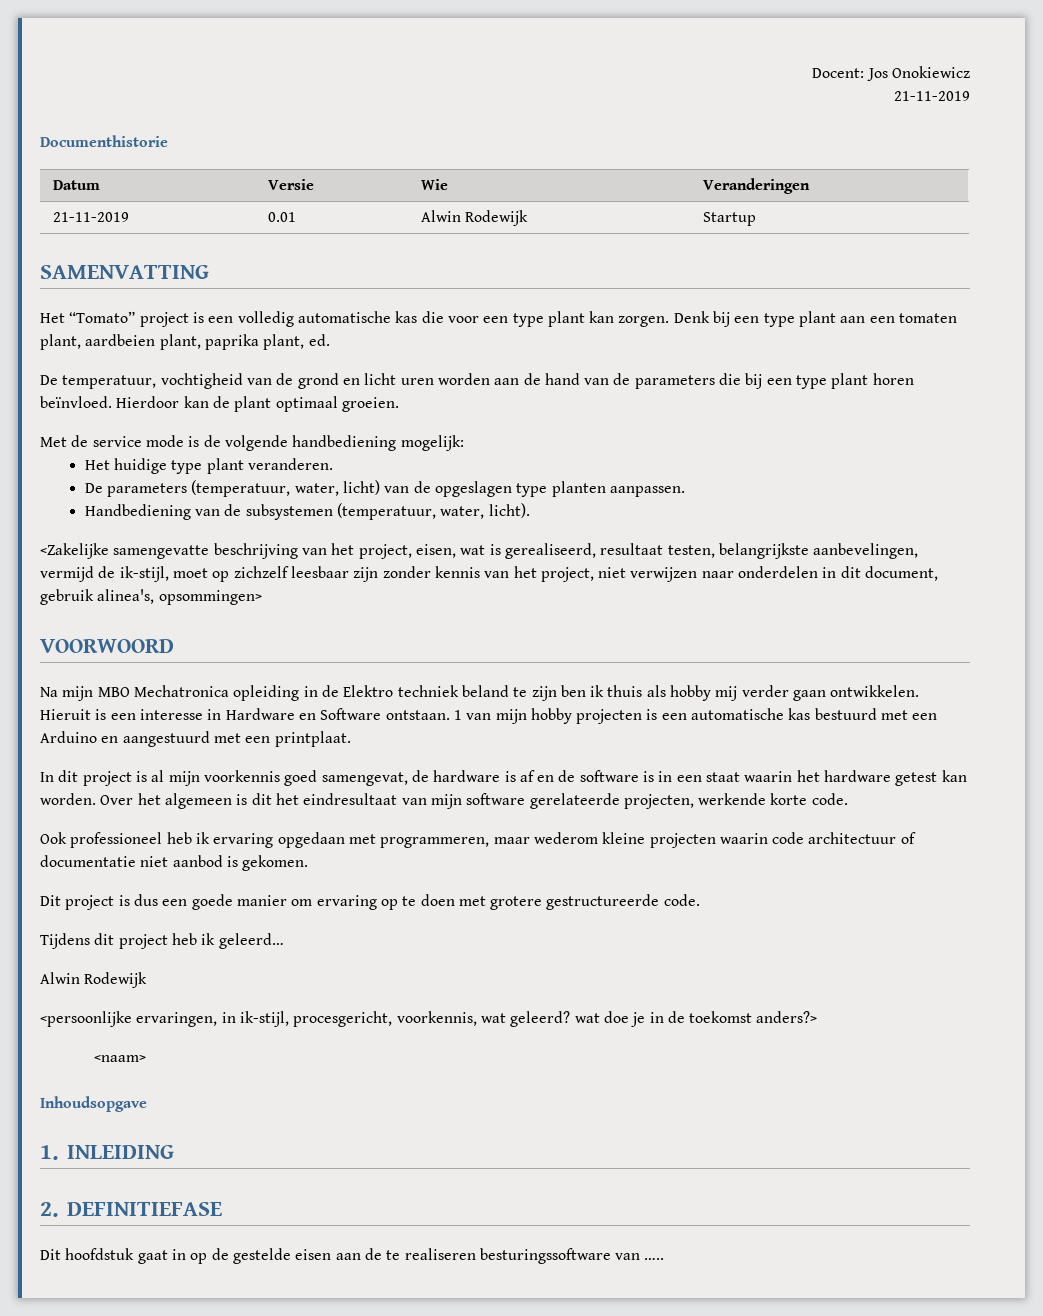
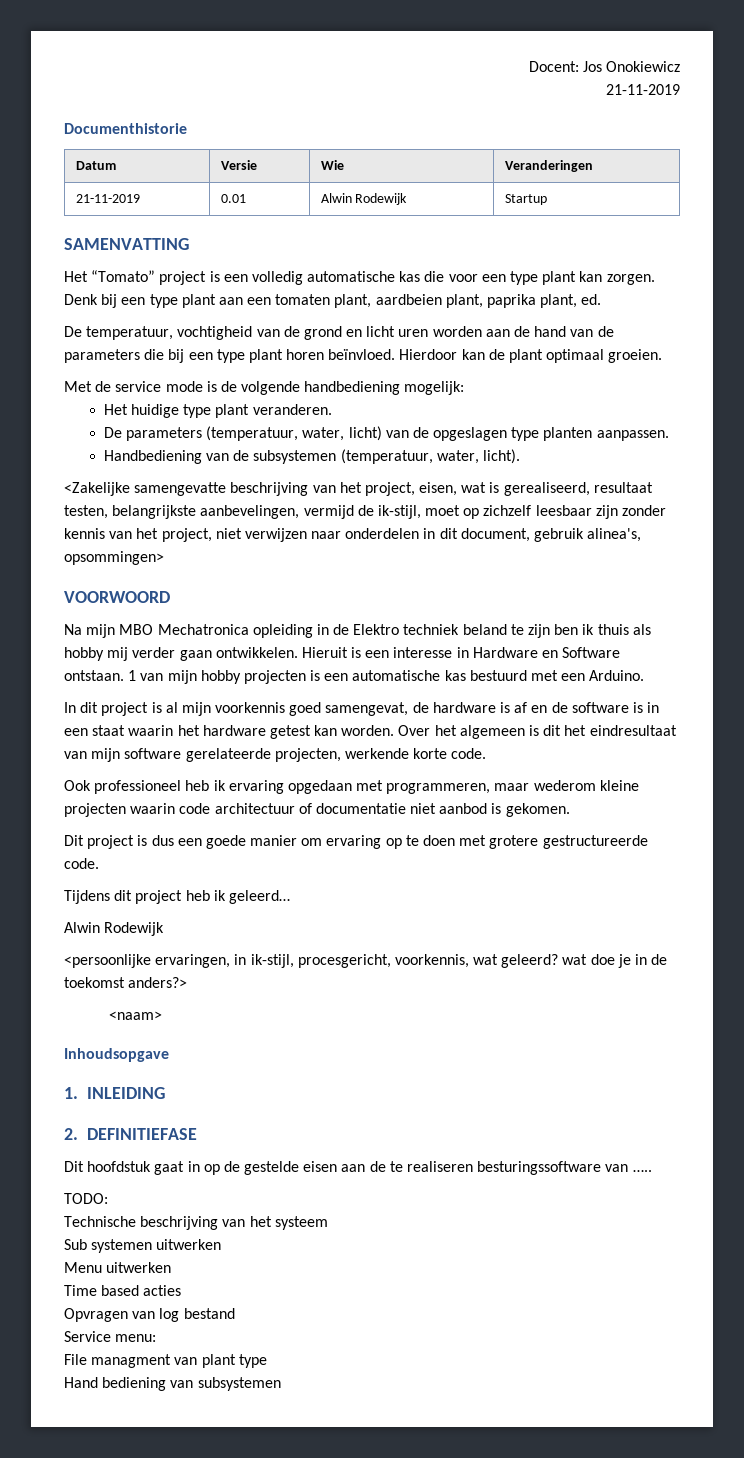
[40,731,351,747] Arduino en aangestuurd met een printplaat. -> [589,670,645,681] Arduino.
(665, 1259) none -> [64,1193,108,1204] [64,1216,328,1230] [64,1239,222,1253] [64,1262,172,1273] [64,1285,182,1296] [64,1308,235,1322] [64,1331,157,1342] [64,1354,267,1368] [64,1377,281,1391] // TODO: // Technische beschrijving van het systeem // Sub systemen uitwerken // Menu uitwerken // Time based acties // Opvragen van log bestand // Service menu: // File managment van plant type // Hand bediening van subsystemen

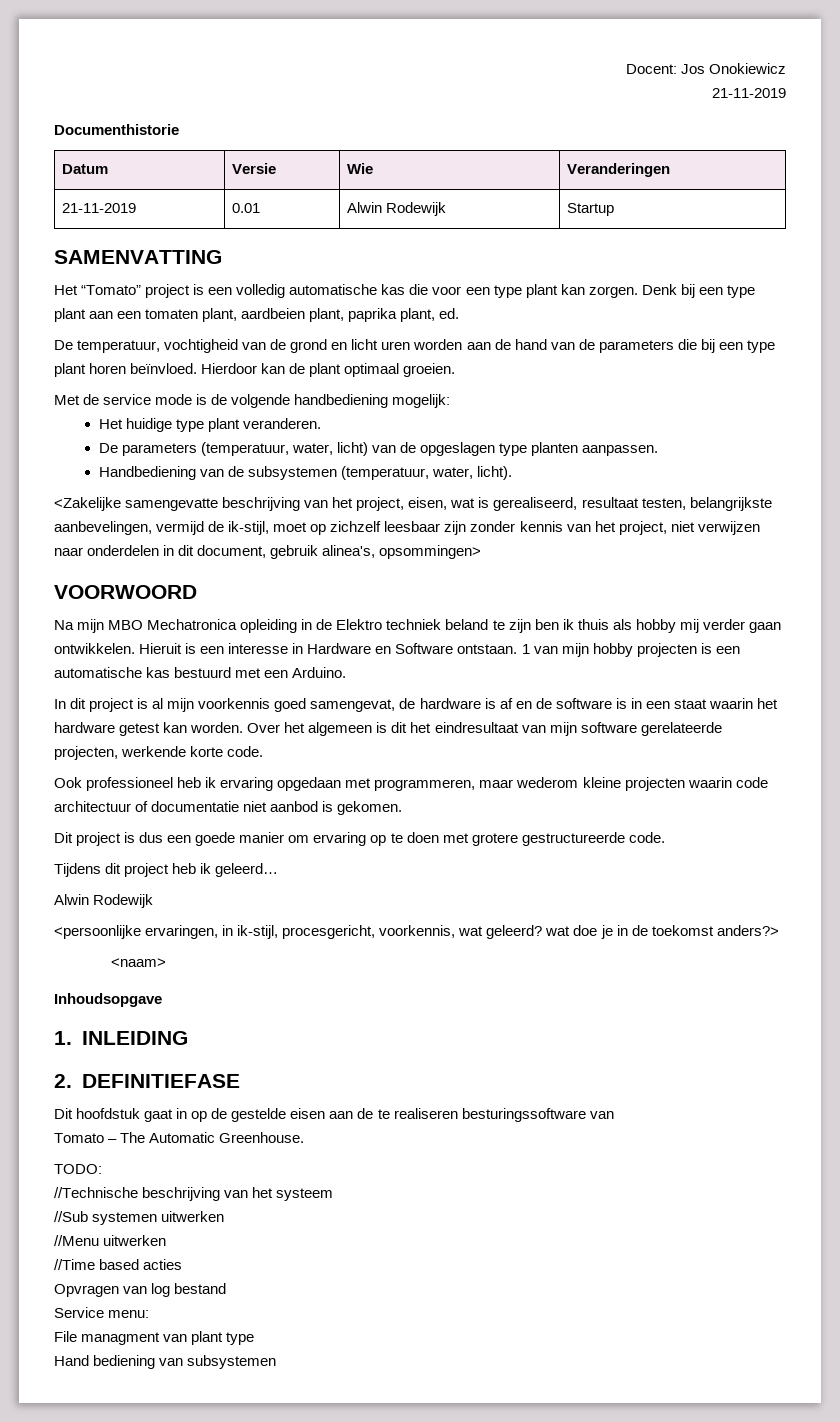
[632,1170,652,1172] ….. -> [54,1132,305,1143] // Tomato – The Automatic Greenhouse.
[64,1216,136,1227] Technische -> [54,1187,138,1198] //Technische
[64,1239,87,1250] Sub -> [54,1211,88,1222] //Sub
[64,1262,172,1273] [64,1285,97,1296] Menu uitwerken // Time -> [54,1235,167,1246] [54,1259,95,1270] //Menu uitwerken // //Time

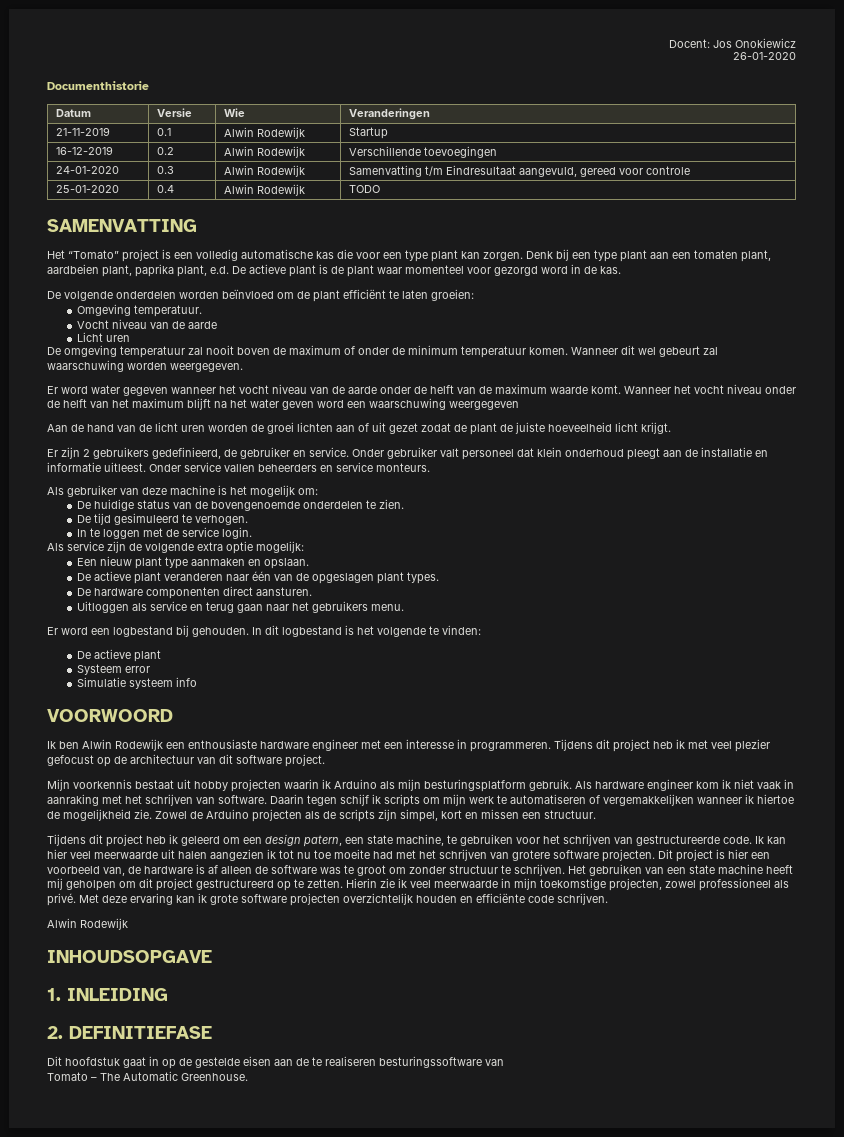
[712,88,786,98] 21-11-2019 -> [733,52,796,60] 26-01-2020
[231,203,260,213] 0.01 -> [156,128,171,136] 0.1
(614, 209) none -> [55,146,113,155] [156,147,174,155] [223,146,305,158] [348,146,497,158] [55,166,119,174] [156,166,174,174] [223,165,305,177] [348,165,690,177] [55,185,119,193] [156,185,174,193] [223,184,305,196] [348,185,380,193] // 16-12-2019 | 0.2 | Alwin Rodewijk | Verschillende toevoegingen // 24-01-2020 | 0.3 | Alwin Rodewijk | Samenvatting t/m Eindresultaat aangevuld, gereed voor controle // 25-01-2020 | 0.4 | Alwin Rodewijk | TODO
[439,308,460,319] [54,339,775,353] [54,363,456,377] [54,394,451,408] [98,418,321,432] [98,442,659,456] [98,466,513,480] [54,497,772,511] [54,521,760,535] [54,545,482,559] [54,585,197,599] [54,619,781,633] [54,643,740,657] [54,667,347,678] [54,698,779,712] [54,722,722,736] [54,746,264,760] [54,777,768,791] [54,801,403,815] [54,832,665,846] [54,863,279,877] [54,894,154,908] [54,925,779,939] [110,958,166,967] [54,993,162,1007] ed. // De temperatuur, vochtigheid van de grond en licht uren worden aan de hand van de parameters die bij een type plant horen beïnvloed. Hierdoor kan de plant optimaal groeien. // Met de service mode is de volgende handbediening mogelijk: // Het huidige type plant veranderen. // De parameters (temperatuur, water, licht) van de opgeslagen type planten aanpassen. // Handbediening van de subsystemen (temperatuur, water, licht). // <Zakelijke samengevatte beschrijving van het project, eisen, wat is gerealiseerd, resultaat testen, belangrijkste aanbevelingen, vermijd de ik-stijl, moet op zichzelf leesbaar zijn zonder kennis van het project, niet verwijzen naar onderdelen in dit document, gebruik alinea's, opsommingen> // VOORWOORD // Na mijn MBO Mechatronica opleiding in de Elektro techniek beland te zijn ben ik thuis als hobby mij verder gaan ontwikkelen. Hieruit is een interesse in Hardware en Software ontstaan. 1 van mijn hobby projecten is een automatische kas bestuurd met een Arduino. // In dit project is al mijn voorkennis goed samengevat, de hardware is af en de software is in een staat waarin het hardware getest kan worden. Over het algemeen is dit het eindresultaat van mijn software gerelateerde projecten, werkende korte code. // Ook professioneel heb ik ervaring opgedaan met programmeren, maar wederom kleine projecten waarin code architectuur of documentatie niet aanbod is gekomen. // Dit project is dus een goede manier om ervaring op te doen met grotere gestructureerde code. // Tijdens dit project heb ik geleerd… // Alwin Rodewijk // <persoonlijke ervaringen, in ik-stijl, procesgericht, voorkennis, wat geleerd? wat doe je in de toekomst anders?> // <naam> // Inhoudsopgave -> [210,264,621,277] [47,289,474,302] [76,304,202,317] [76,319,217,329] [76,332,130,342] [47,345,718,358] [47,360,243,372] [47,384,796,396] [47,398,519,410] [47,422,671,435] [47,447,768,460] [47,462,430,472] [47,485,318,497] [76,499,404,511] [76,513,248,525] [76,527,252,539] [47,541,304,554] [76,556,309,569] [76,571,439,584] [76,586,312,599] [76,601,404,613] [47,625,481,637] [76,649,161,662] [76,664,150,675] [76,677,197,689] [47,709,173,722] [47,739,770,752] [47,754,325,767] [47,779,794,792] [47,794,794,807] [47,809,596,822] [47,834,786,847] [47,849,770,862] [47,864,793,876] [47,878,789,891] [47,893,608,906] [47,918,128,930] [47,950,212,963] e.d. De actieve plant is de plant waar momenteel voor gezorgd word in de kas. // De volgende onderdelen worden beïnvloed om de plant efficiënt te laten groeien: // Omgeving temperatuur. // Vocht niveau van de aarde // Licht uren // De omgeving temperatuur zal nooit boven de maximum of onder de minimum temperatuur komen. Wanneer dit wel gebeurt zal waarschuwing worden weergegeven. // Er word water gegeven wanneer het vocht niveau van de aarde onder de helft van de maximum waarde komt. Wanneer het vocht niveau onder de helft van het maximum blijft na het water geven word een waarschuwing weergegeven // Aan de hand van de licht uren worden de groei lichten aan of uit gezet zodat de plant de juiste hoeveelheid licht krijgt. // Er zijn 2 gebruikers gedefinieerd, de gebruiker en service. Onder gebruiker valt personeel dat klein onderhoud pleegt aan de installatie en informatie uitleest. Onder service vallen beheerders en service monteurs. // Als gebruiker van deze machine is het mogelijk om: // De huidige status van de bovengenoemde onderdelen te zien. // De tijd gesimuleerd te verhogen. // In te loggen met de service login. // Als service zijn de volgende extra optie mogelijk: // Een nieuw plant type aanmaken en opslaan. // De actieve plant veranderen naar één van de opgeslagen plant types. // De hardware componenten direct aansturen. // Uitloggen als service en terug gaan naar het gebruikers menu. // Er word een logbestand bij gehouden. In dit logbestand is het volgende te vinden: // De actieve plant // Systeem error // Simulatie systeem info // VOORWOORD // Ik ben Alwin Rodewijk een enthousiaste hardware engineer met een interesse in programmeren. Tijdens dit project heb ik met veel plezier gefocust op de architectuur van dit software project. // Mijn voorkennis bestaat uit hobby projecten waarin ik Arduino als mijn besturingsplatform gebruik. Als hardware engineer kom ik niet vaak in aanraking met het schrijven van software. Daarin tegen schijf ik scripts om mijn werk te automatiseren of vergemakkelijken wanneer ik hiertoe de mogelijkheid zie. Zowel de Arduino projecten als de scripts zijn simpel, kort en missen een structuur. // Tijdens dit project heb ik geleerd om een design patern, een state machine, te gebruiken voor het schrijven van gestructureerde code. Ik kan hier veel meerwaarde uit halen aangezien ik tot nu toe moeite had met het schrijven van grotere software projecten. Dit project is hier een voorbeeld van, de hardware is af alleen de software was te groot om zonder structuur te schrijven. Het gebruiken van een state machine heeft mij geholpen om dit project gestructureerd op te zetten. Hierin zie ik veel meerwaarde in mijn toekomstige projecten, zowel professioneel als privé. Met deze ervaring kan ik grote software projecten overzichtelijk houden en efficiënte code schrijven. // Alwin Rodewijk // INHOUDSOPGAVE
[54,1164,102,1174] [54,1187,334,1201] [54,1211,225,1225] [54,1235,167,1246] [54,1259,183,1270] [54,1283,227,1297] [54,1307,150,1318] [54,1331,255,1345] [54,1355,277,1369] // TODO: // //Technische beschrijving van het systeem // //Sub systemen uitwerken // //Menu uitwerken // //Time based acties // Opvragen van log bestand // Service menu: // File managment van plant type // Hand bediening van subsystemen -> (248, 1077) none

